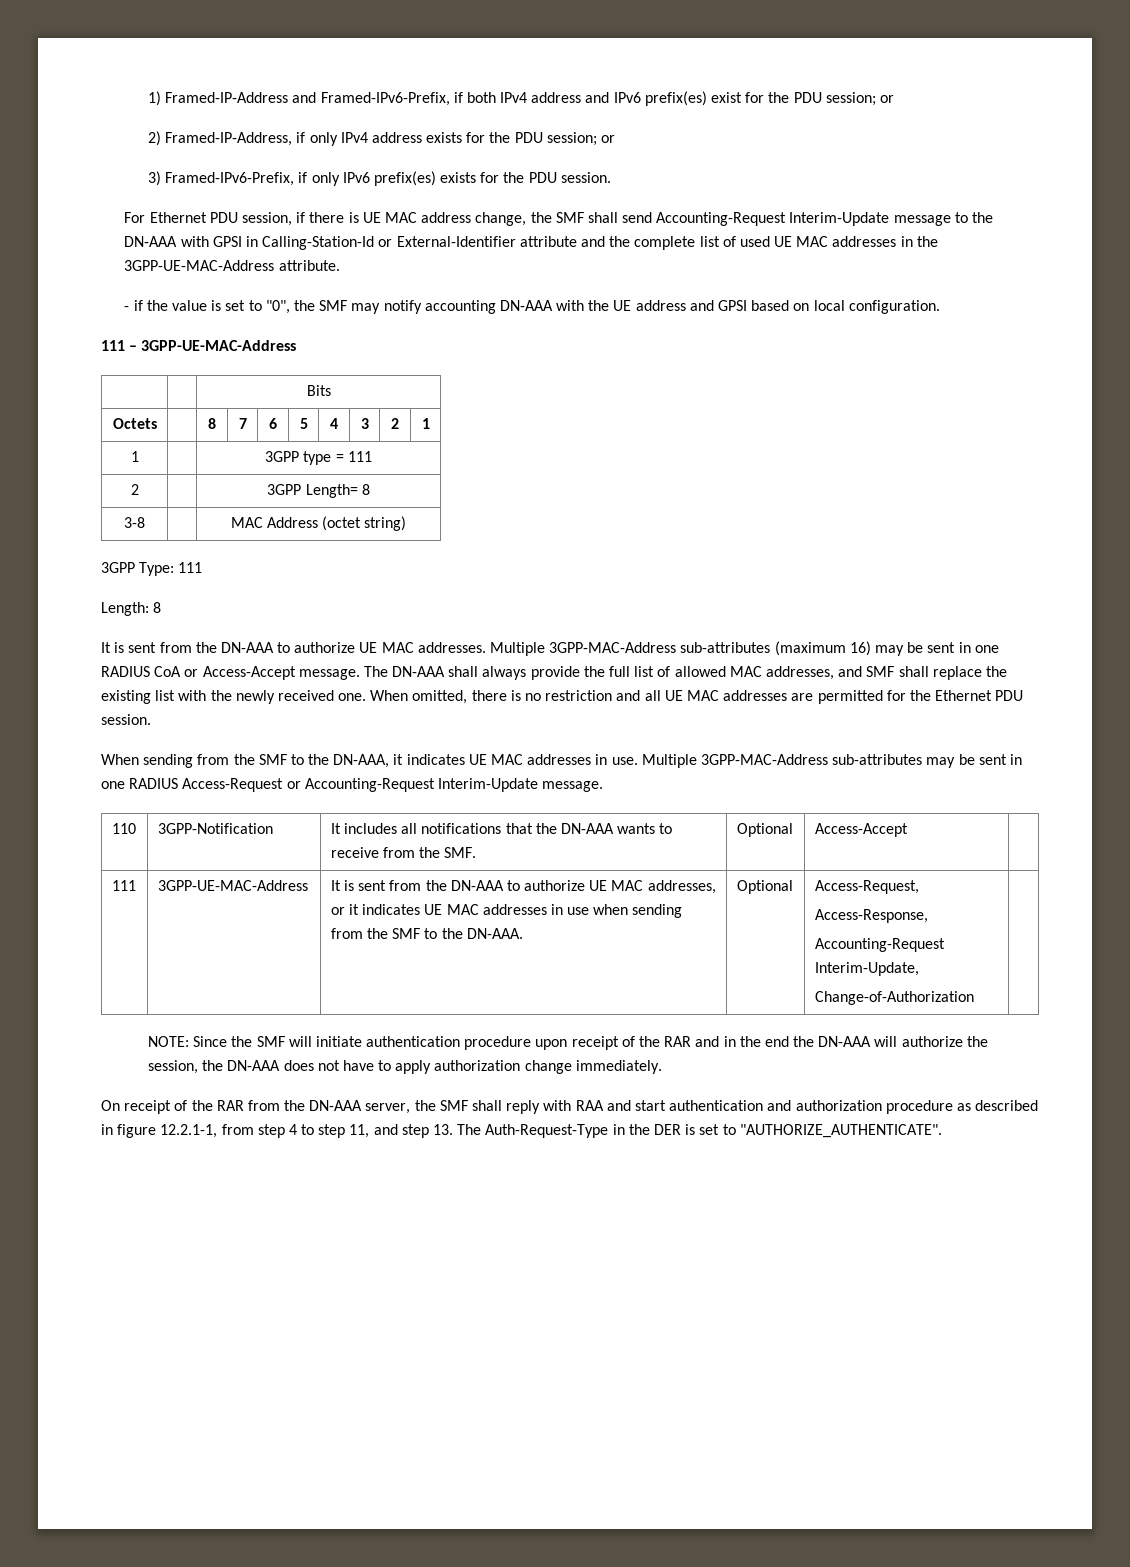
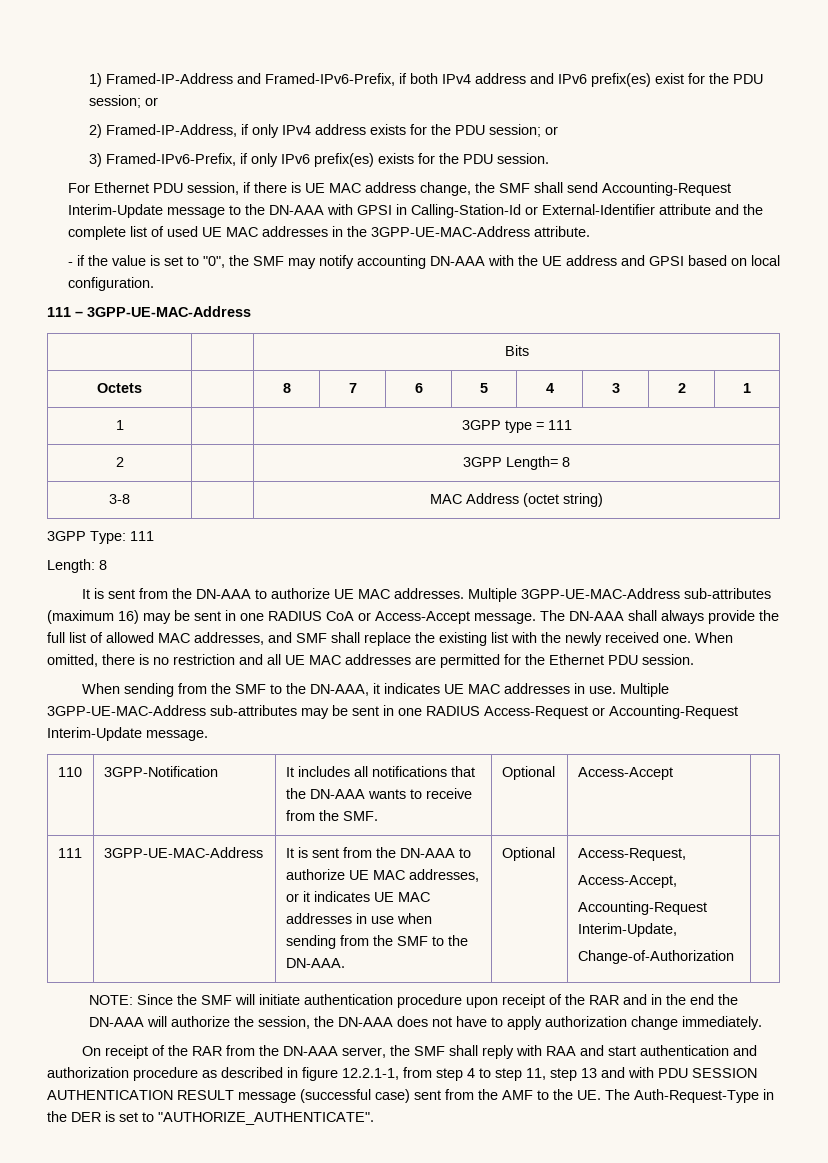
[549,642,677,653] 3GPP-MAC-Address -> [520,588,680,599] 3GPP-UE-MAC-Address
[700,754,828,765] 3GPP-MAC-Address -> [47,705,206,716] 3GPP-UE-MAC-Address
[814,909,928,923] Access-Response, -> [577,875,677,888] Access-Accept,
[373,1124,454,1138] and step 13. -> [550,1067,757,1081] [47,1089,601,1103] step 13 and with PDU SESSION AUTHENTICATION RESULT message (successful case) sent from the AMF to the UE.

